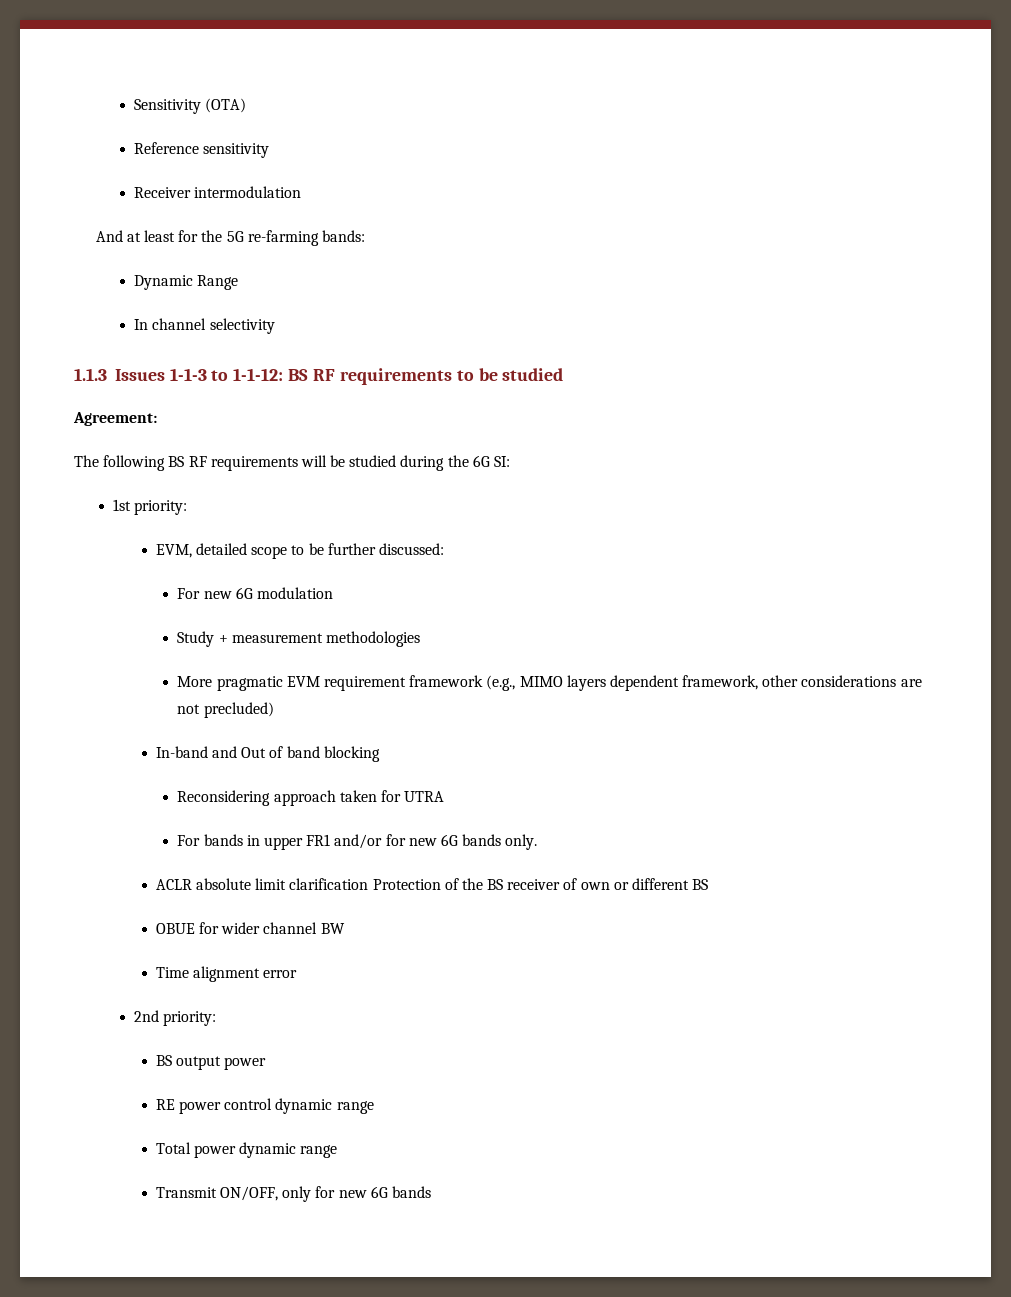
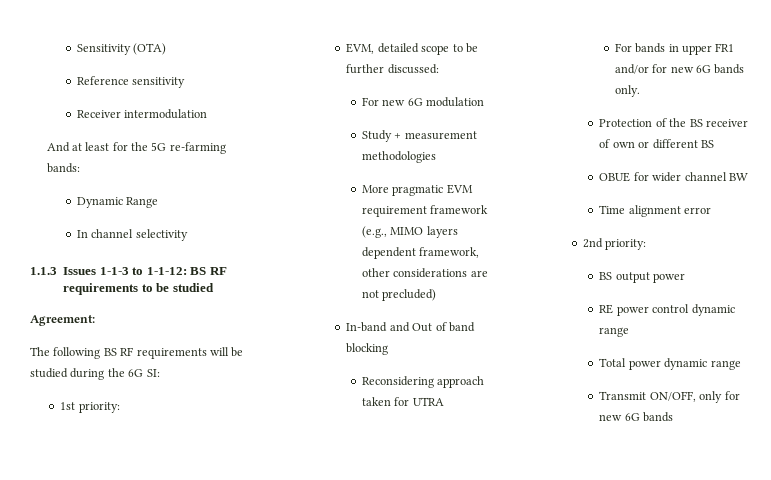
[155,878,369,890] ACLR absolute limit clarification -> (640, 91) none

